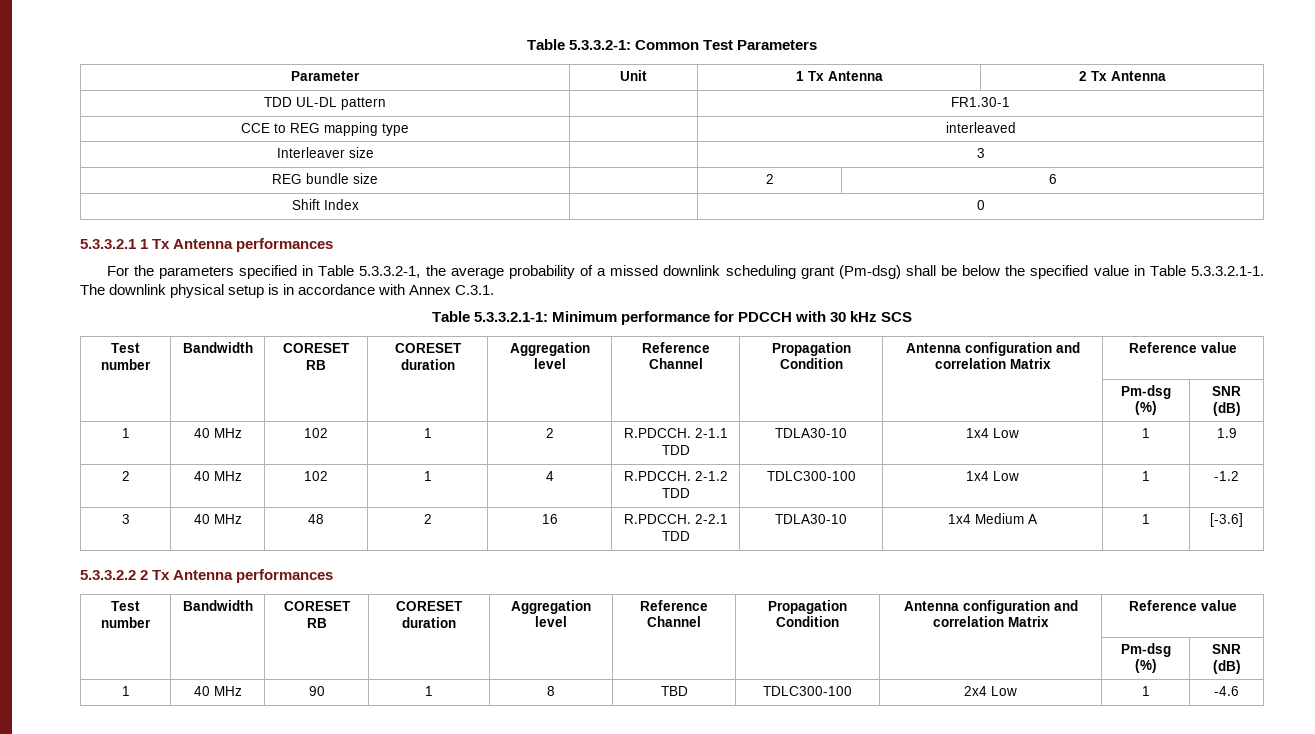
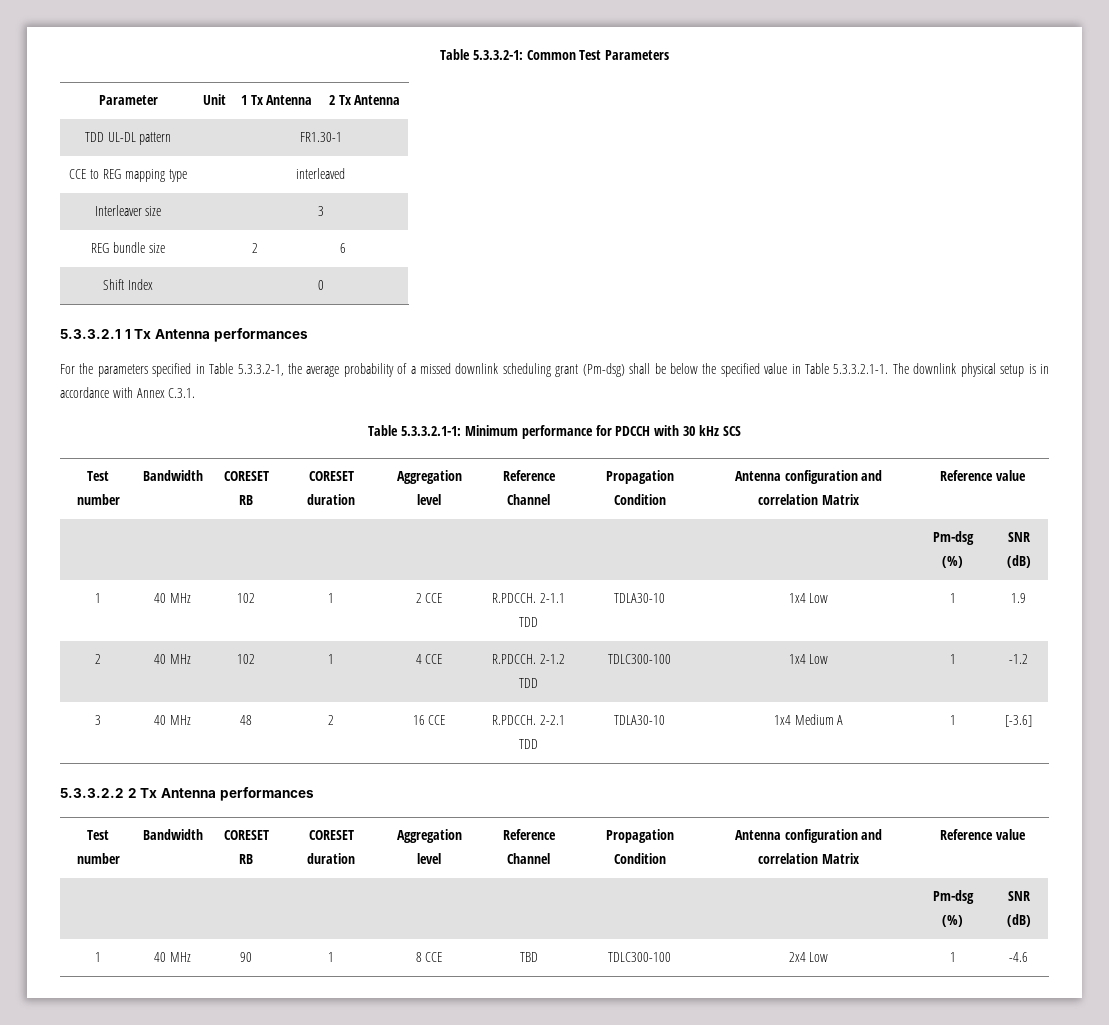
(554, 433) none -> [425,593,443,603] CCE
(554, 476) none -> [425,654,443,664] CCE
(558, 519) none -> [428,715,446,725] CCE
(555, 691) none -> [425,952,443,962] CCE

